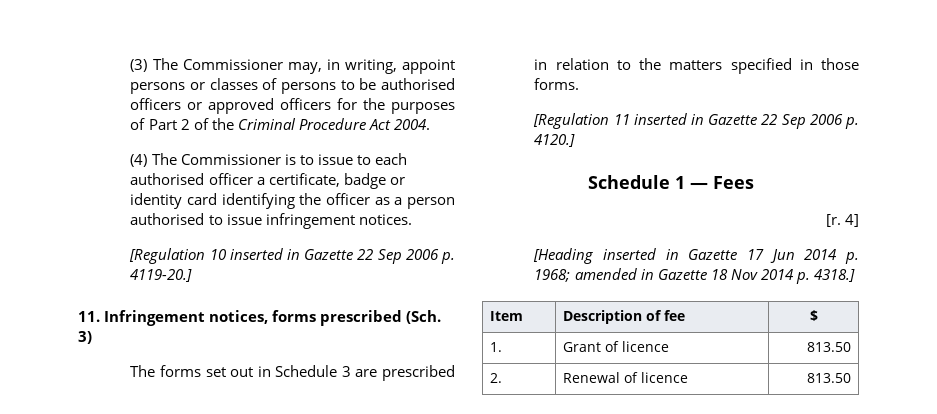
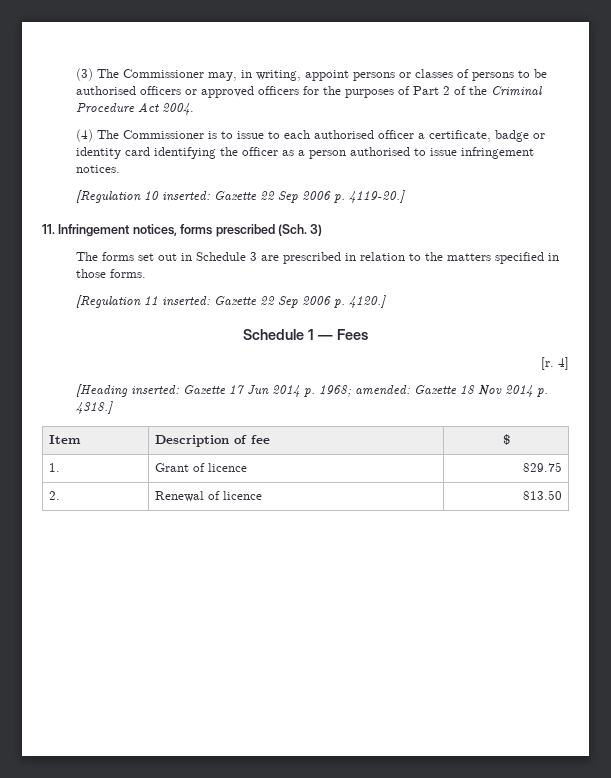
[229,248,301,260] inserted in -> [162,191,211,201] inserted:
[633,113,705,125] inserted in -> [162,296,211,306] inserted:
[603,248,679,260] inserted in -> [131,385,180,395] inserted:
[574,268,654,280] amended in -> [355,385,411,395] amended:
[807,342,852,352] 813.50 -> [522,462,562,472] 829.75

